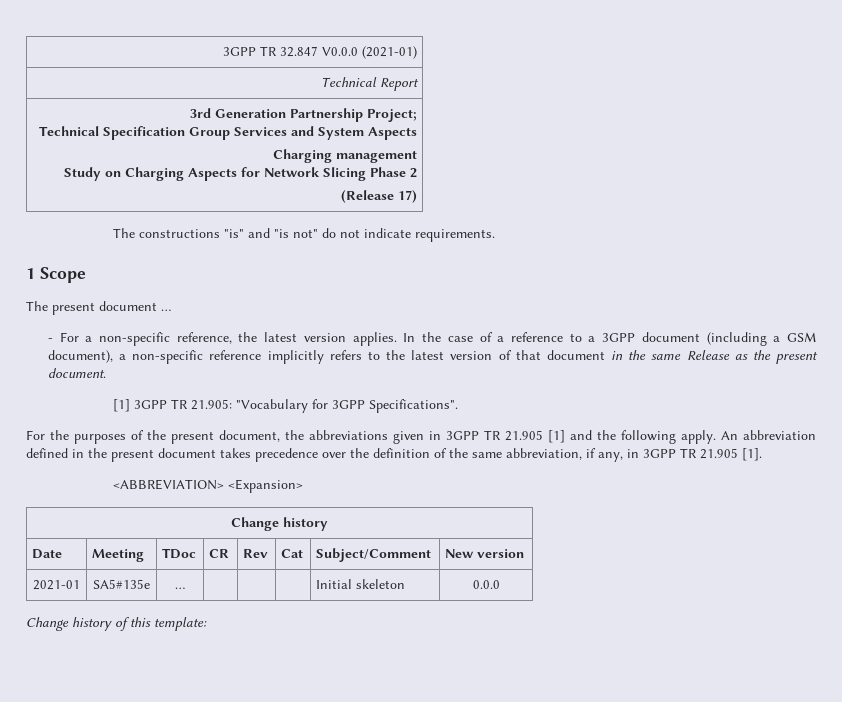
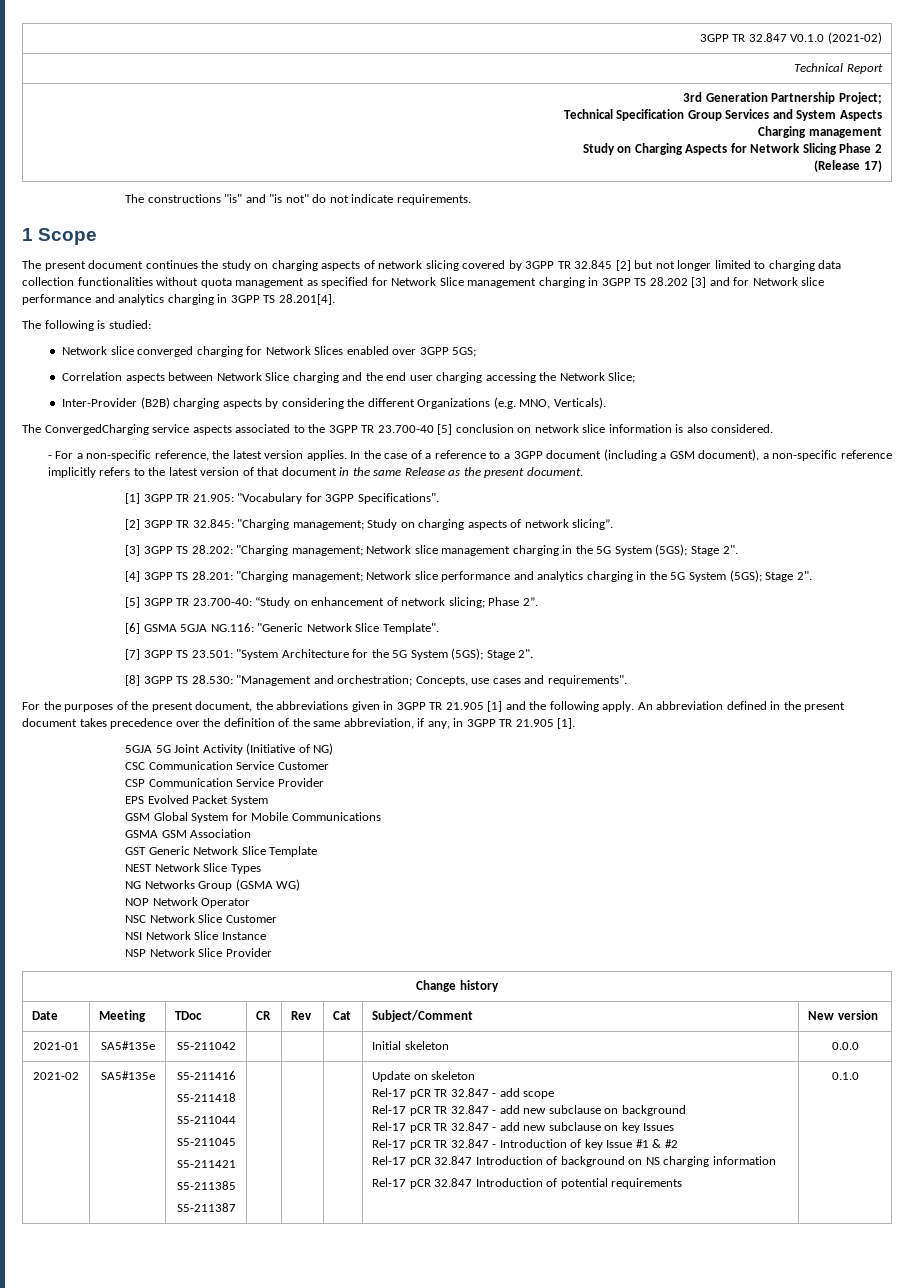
[321,46,417,59] V0.0.0 (2021-01) -> [790,32,882,44] V0.1.0 (2021-02)
[161,309,171,311] … -> [145,260,842,271] [22,277,825,288] [22,294,335,305] [22,320,151,331] [62,346,477,357] [62,372,636,383] [62,397,606,409] [22,424,774,435] continues the study on charging aspects of network slicing covered by 3GPP TR 32.845 [2] but not longer limited to charging data collection functionalities without quota management as specified for Network Slice management charging in 3GPP TS 28.202 [3] and for Network slice performance and analytics charging in 3GPP TS 28.201[4]. // The following is studied: // Network slice converged charging for Network Slices enabled over 3GPP 5GS; // Correlation aspects between Network Slice charging and the end user charging accessing the Network Slice; // Inter-Provider (B2B) charging aspects by considering the different Organizations (e.g. MNO, Verticals). // The ConvergedCharging service aspects associated to the 3GPP TR 23.700-40 [5] conclusion on network slice information is also considered.
(459, 406) none -> [125,519,614,530] [125,544,738,556] [125,570,812,582] [125,597,538,608] [125,623,439,634] [125,648,534,660] [125,675,627,686] // [2] 3GPP TR 32.845: "Charging management; Study on charging aspects of network slicing”. // [3] 3GPP TS 28.202: "Charging management; Network slice management charging in the 5G System (5GS); Stage 2". // [4] 3GPP TS 28.201: "Charging management; Network slice performance and analytics charging in the 5G System (5GS); Stage 2". // [5] 3GPP TR 23.700-40: “Study on enhancement of network slicing; Phase 2”. // [6] GSMA 5GJA NG.116: "Generic Network Slice Template". // [7] 3GPP TS 23.501: "System Architecture for the 5G System (5GS); Stage 2". // [8] 3GPP TS 28.530: "Management and orchestration; Concepts, use cases and requirements".
[113,479,304,493] <ABBREVIATION> <Expansion> -> [125,743,334,755] [125,761,329,770] [125,778,324,787] [125,795,268,806] [125,812,381,823] [125,829,252,838] [125,846,318,857] [125,863,261,874] [125,879,301,891] [125,897,251,908] [125,914,277,923] [125,931,266,940] [125,948,272,957] 5GJA 5G Joint Activity (Initiative of NG) // CSC Communication Service Customer // CSP Communication Service Provider // EPS Evolved Packet System // GSM Global System for Mobile Communications // GSMA GSM Association // GST Generic Network Slice Template // NEST Network Slice Types // NG Networks Group (GSMA WG) // NOP Network Operator // NSC Network Slice Customer // NSI Network Slice Instance // NSP Network Slice Provider
[175,587,185,589] … -> [176,1042,236,1050] S5-211042
[26,617,207,631] // Change history of this template: -> [33,1072,79,1080] [100,1071,155,1080] [176,1071,236,1080] [176,1093,236,1102] [176,1116,236,1124] [176,1138,236,1146] [176,1160,236,1168] [176,1181,236,1190] [176,1203,236,1212] [372,1071,476,1082] [372,1088,555,1099] [372,1105,686,1116] [372,1122,675,1133] [372,1139,678,1150] [372,1156,776,1167] [372,1178,683,1189] [831,1072,859,1080] // 2021-02 | SA5#135e | S5-211416 // S5-211418 // S5-211044 // S5-211045 // S5-211421 // S5-211385 // S5-211387 | | | | Update on skeleton // Rel-17 pCR TR 32.847 - add scope // Rel-17 pCR TR 32.847 - add new subclause on background // Rel-17 pCR TR 32.847 - add new subclause on key Issues // Rel-17 pCR TR 32.847 - Introduction of key Issue #1 & #2 // Rel-17 pCR 32.847 Introduction of background on NS charging information // Rel-17 pCR 32.847 Introduction of potential requirements | 0.1.0

